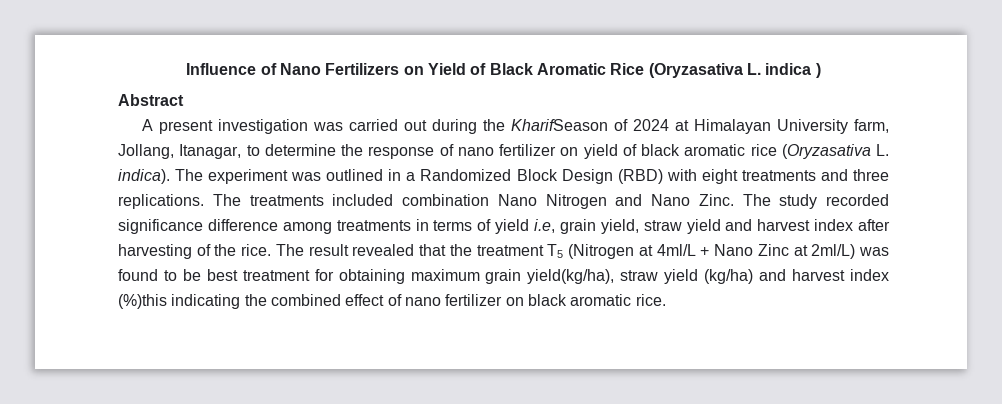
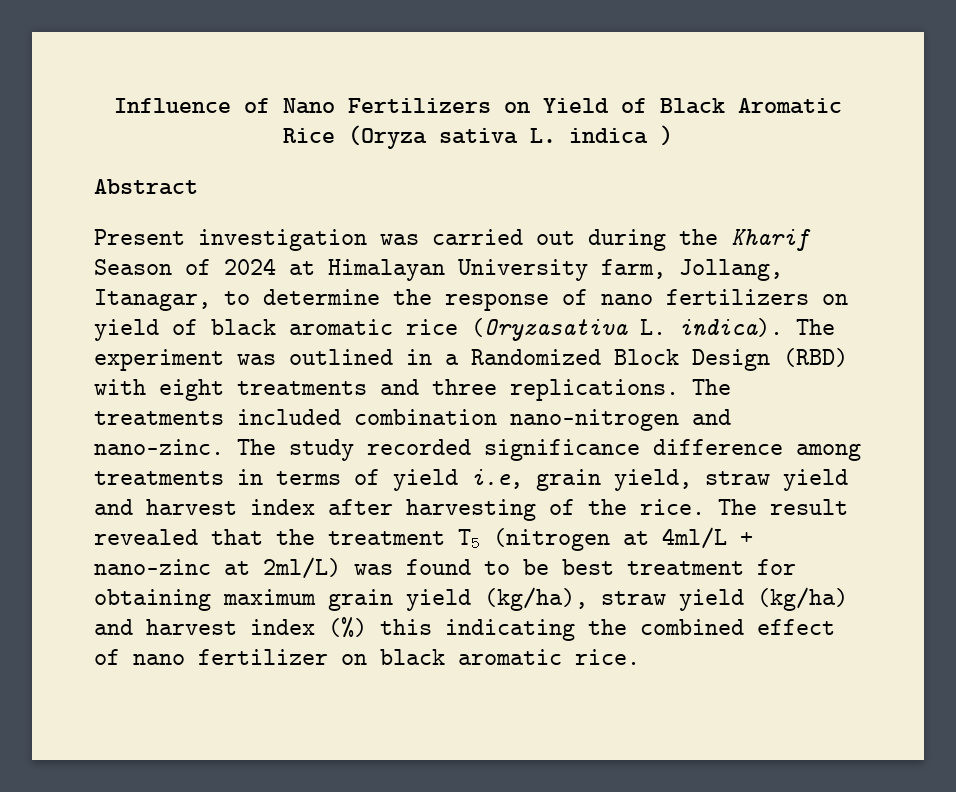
[648,63,743,78] (Oryzasativa -> [348,125,518,149] (Oryza sativa
[142,119,214,134] A present -> [94,229,185,245] Present
[511,119,609,131] KharifSeason -> [731,229,811,251] [94,259,172,275] Kharif Season
[499,144,556,156] fertilizer -> [666,289,809,305] fertilizers
[497,194,734,209] Nano Nitrogen and Nano Zinc. -> [510,409,731,431] [94,439,224,455] nano-nitrogen and nano-zinc.
[568,244,635,259] (Nitrogen -> [493,528,610,551] (nitrogen
[714,244,789,256] Nano Zinc -> [94,559,211,575] nano-zinc
[527,269,615,284] yield(kg/ha), -> [406,587,588,611] yield (kg/ha),
[118,294,167,309] (%)this -> [328,617,432,638] (%) this

